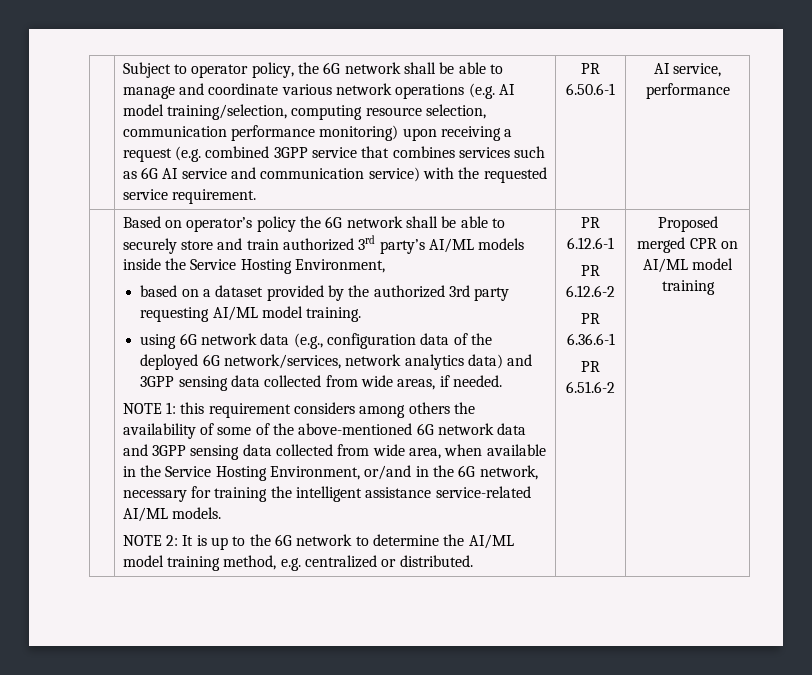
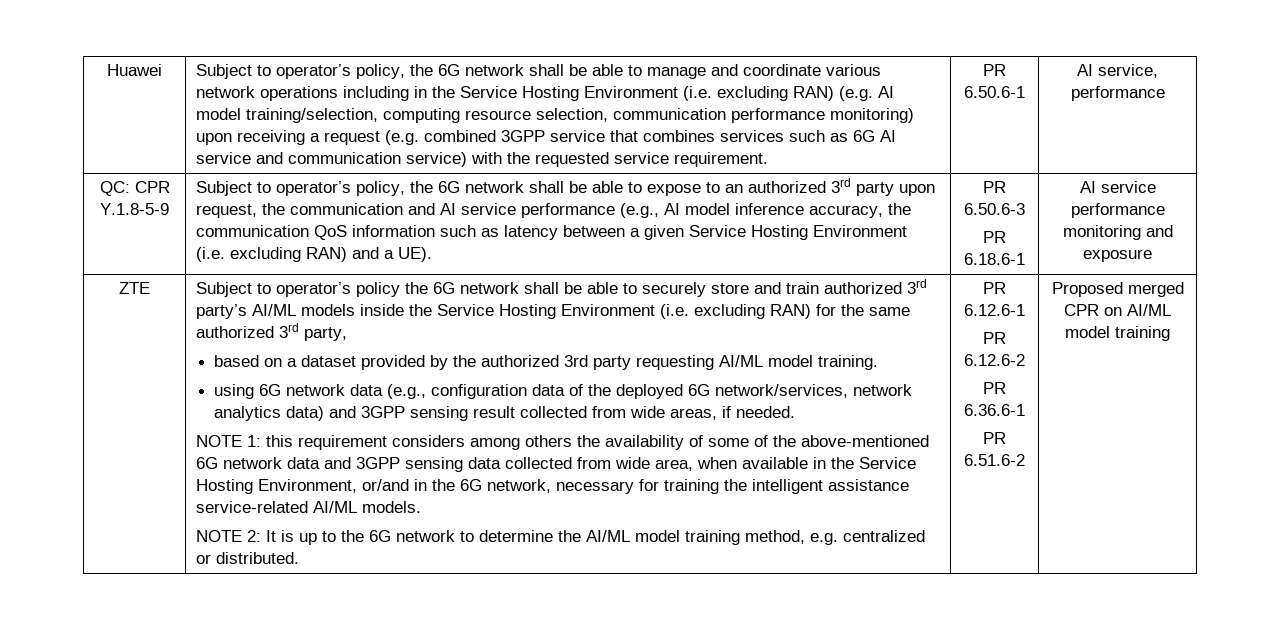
[122,62,249,78] | Subject to operator -> [107,64,162,76] [195,64,351,79] Huawei | Subject to operator’s
(465, 91) none -> [342,86,834,101] including in the Service Hosting Environment (i.e. excluding RAN)
[122,216,183,228] | Based on -> [99,181,170,196] [100,203,169,215] [195,178,935,196] [195,203,911,218] [195,225,907,240] [195,247,432,262] [983,181,1006,193] [964,203,1025,215] [983,231,1006,243] [964,253,1025,265] [1079,181,1156,193] [1070,203,1165,218] [1062,225,1173,240] [1083,249,1152,262] [119,282,150,294] [195,282,271,297] QC: CPR Y.1.8-5-9 | Subject to operator’s policy, the 6G network shall be able to expose to an authorized 3rd party upon request, the communication and AI service performance (e.g., AI model inference accuracy, the communication QoS information such as latency between a given Service Hosting Environment (i.e. excluding RAN) and a UE). | PR 6.50.6-3 // PR 6.18.6-1 | AI service performance monitoring and exposure // ZTE | Subject to
[295,259,386,273] Environment, -> [560,304,910,319] [195,323,347,341] Environment (i.e. excluding RAN) for the same authorized 3rd party,
[230,375,260,387] data -> [473,406,516,418] result

